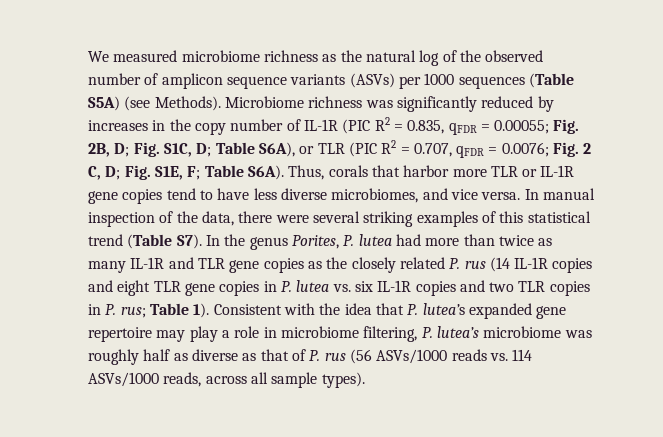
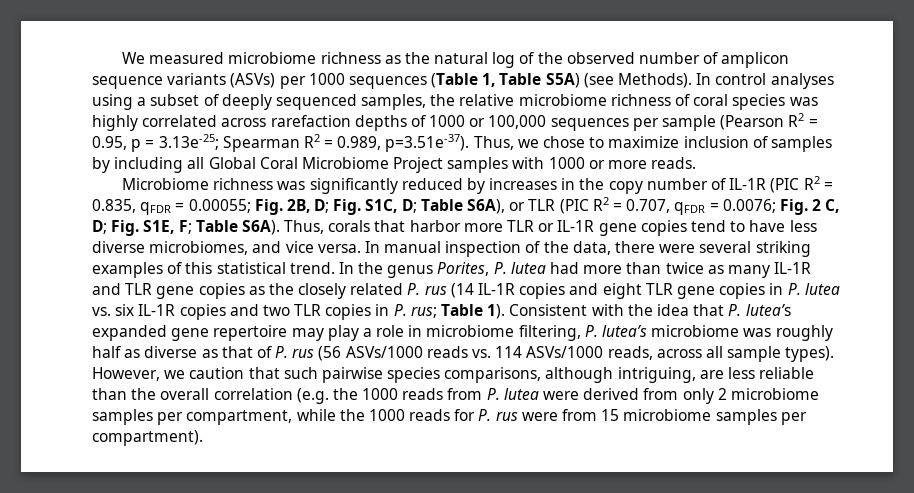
(574, 80) none -> [482,73,542,87] 1, Table
(221, 103) none -> [696,73,834,89] [92,94,818,110] [92,113,818,131] [92,134,832,152] [92,157,697,173] In control analyses using a subset of deeply sequenced samples, the relative microbiome richness of coral species was highly correlated across rarefaction depths of 1000 or 100,000 sequences per sample (Pearson R2 = 0.95, p = 3.13e-25; Spearman R2 = 0.989, p=3.51e-37). Thus, we chose to maximize inclusion of samples by including all Global Coral Microbiome Project samples with 1000 or more reads. //
[88,234,202,249] trend (Table S7). -> [289,262,335,274] trend.
(365, 380) none -> [92,367,815,383] [92,388,819,404] [92,409,807,425] [92,430,203,446] However, we caution that such pairwise species comparisons, although intriguing, are less reliable than the overall correlation (e.g. the 1000 reads from P. lutea were derived from only 2 microbiome samples per compartment, while the 1000 reads for P. rus were from 15 microbiome samples per compartment).

